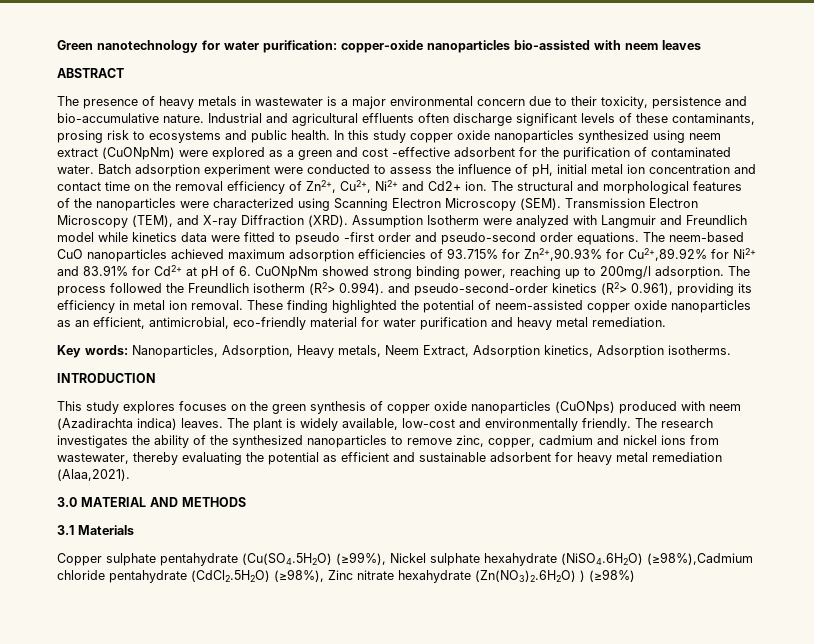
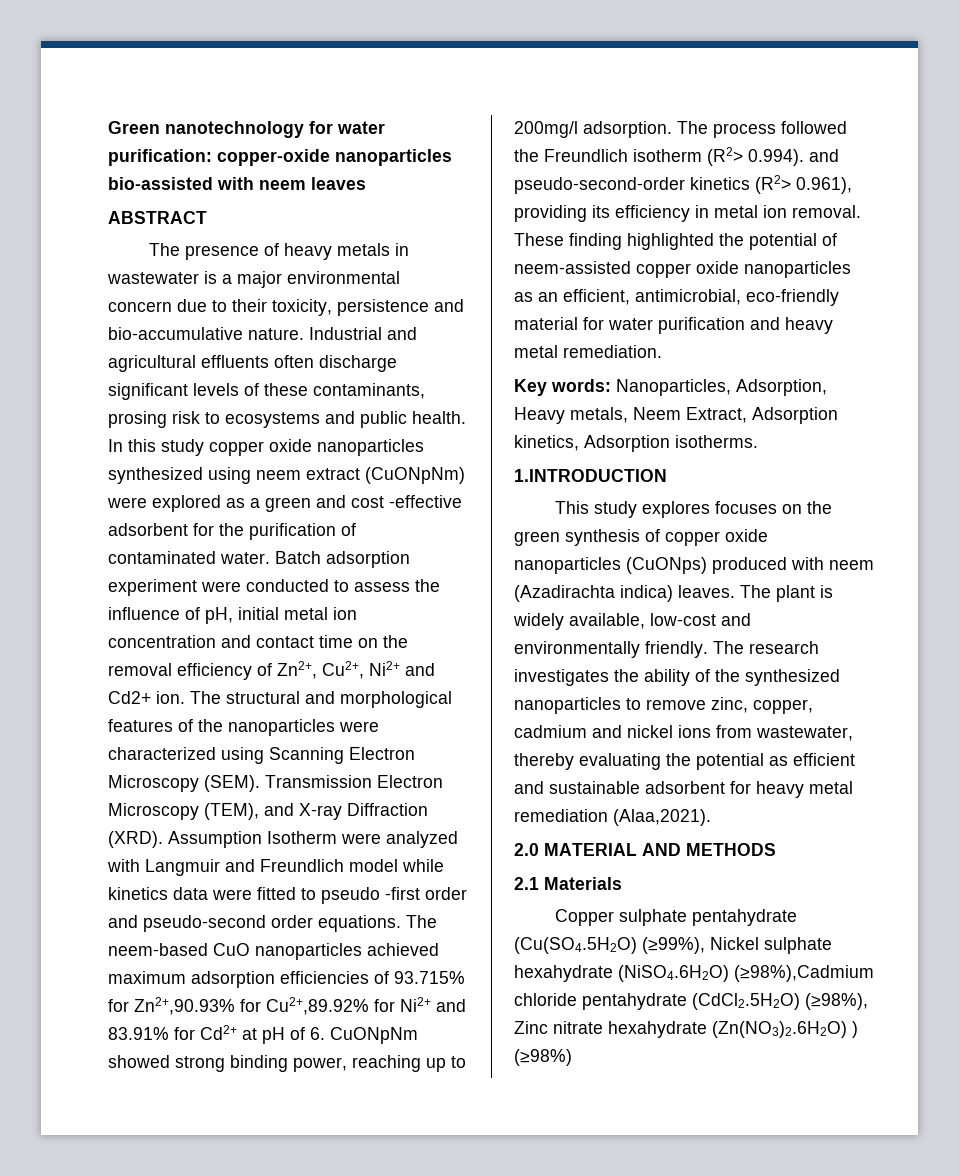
[57,373,156,383] INTRODUCTION -> [514,469,667,482] 1.INTRODUCTION
[57,497,77,507] 3.0 -> [514,843,539,856] 2.0
[57,525,74,535] 3.1 -> [514,877,539,890] 2.1

